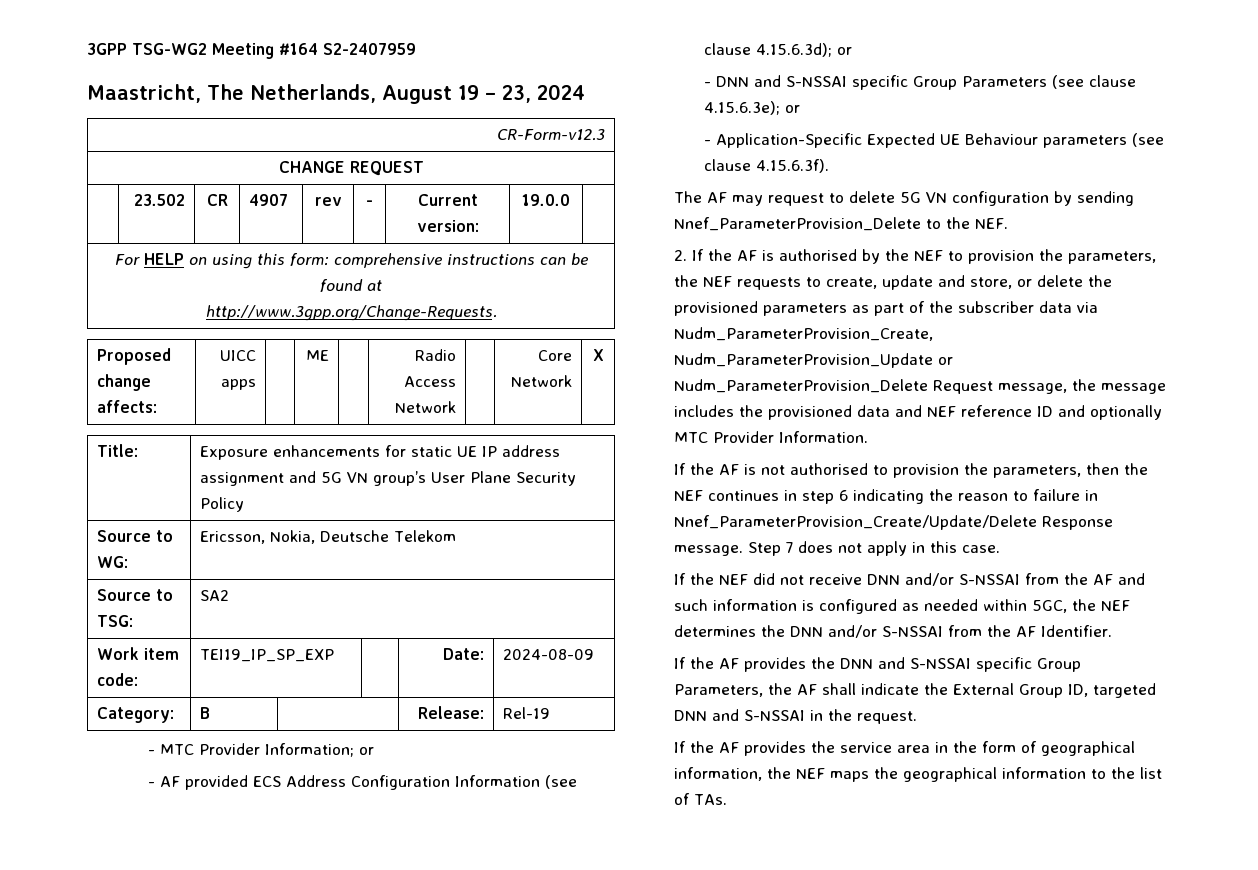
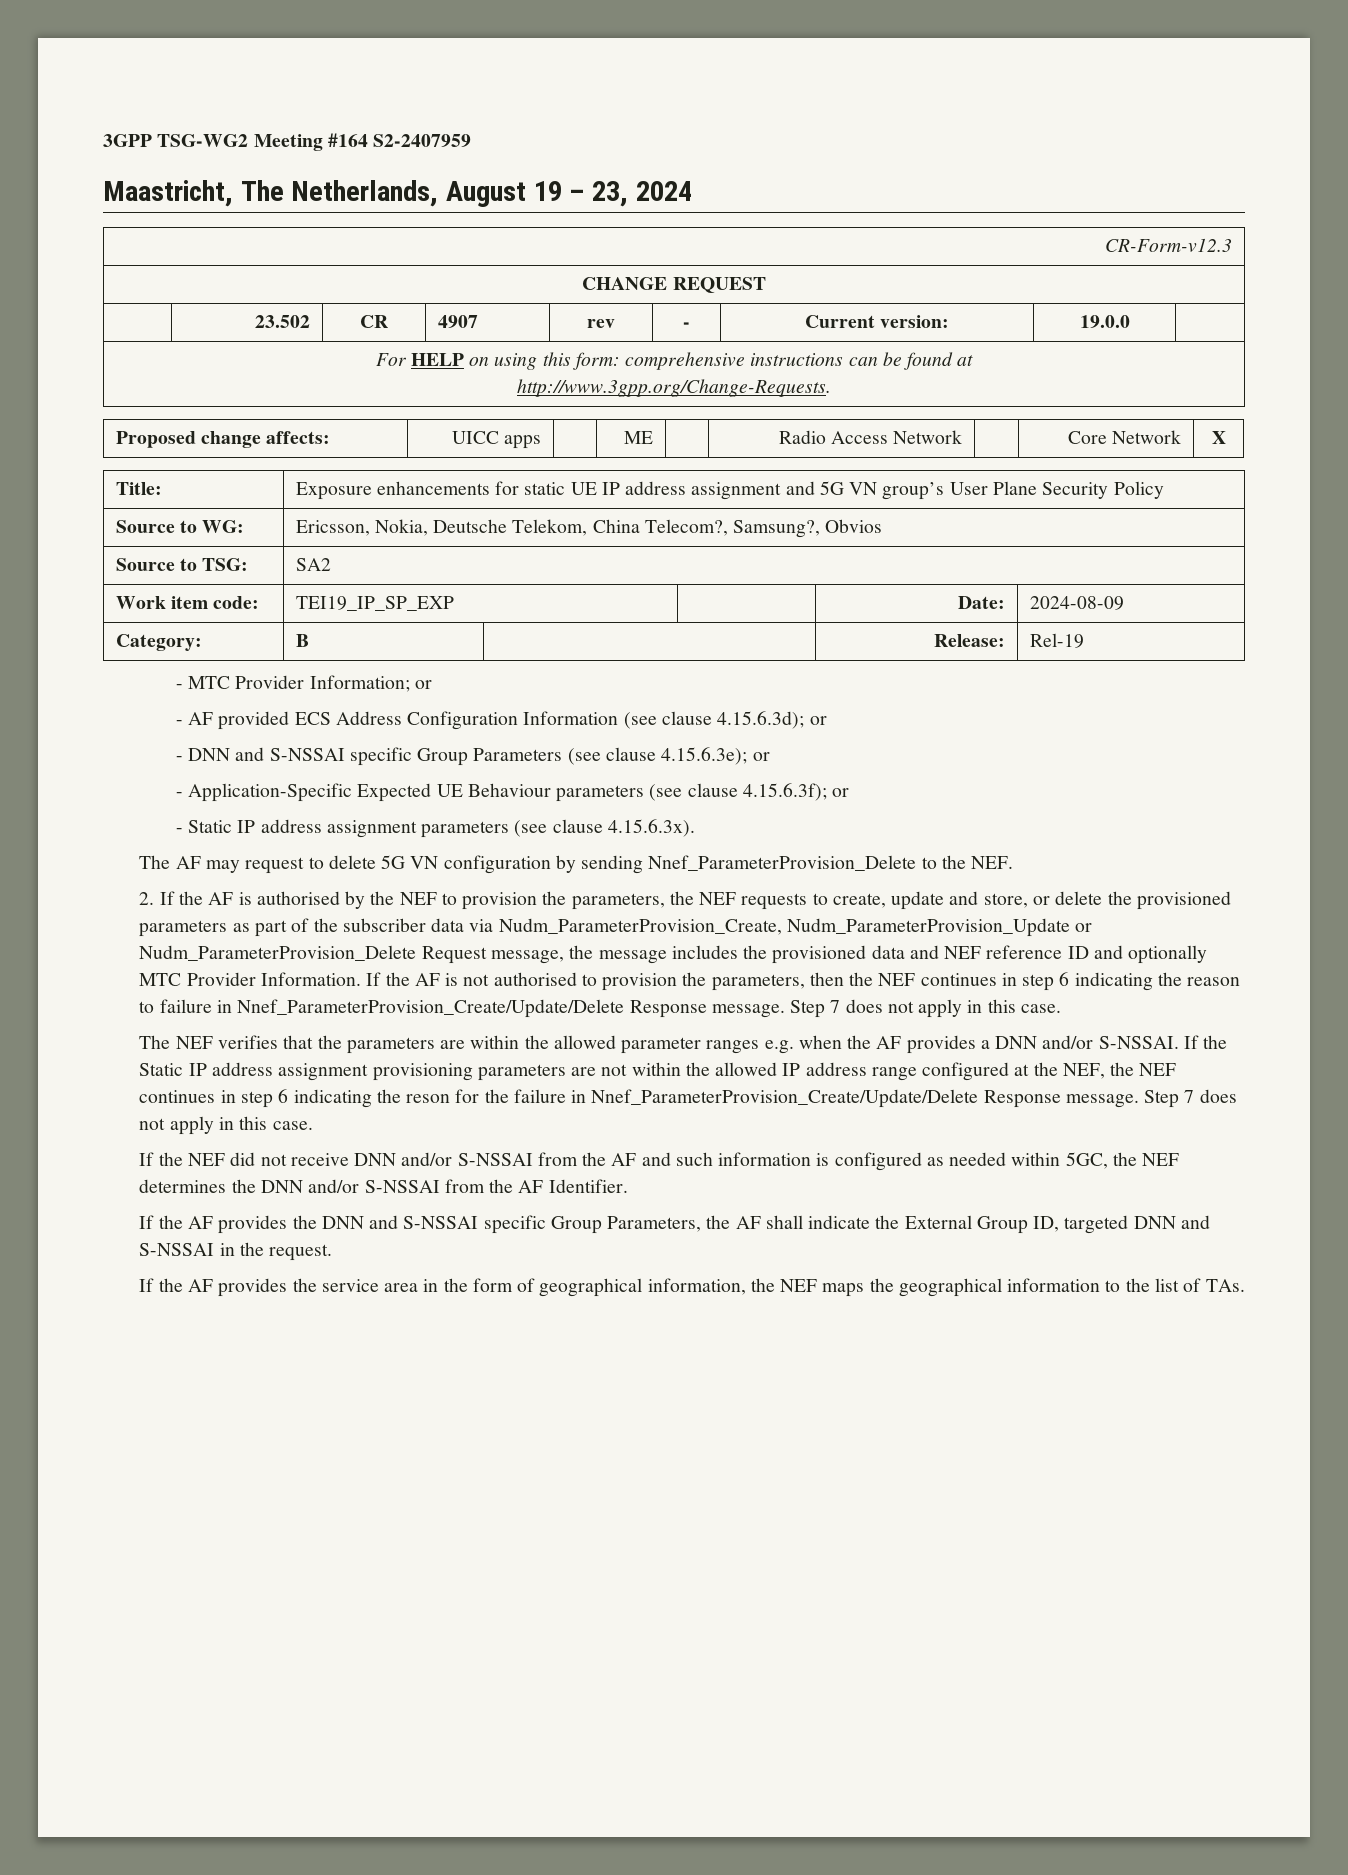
[394,530,457,542] Telekom -> [512,519,883,538] Telekom, China Telecom?, Samsung?, Obvios
[756,159,830,173] 4.15.6.3f). -> [743,783,850,801] [175,819,696,838] 4.15.6.3f); or // - Static IP address assignment parameters (see clause 4.15.6.3x).
(868, 437) // -> (361, 979) none
(1000, 549) none -> [139,1035,1228,1054] [139,1062,1177,1081] [139,1089,1237,1108] [139,1116,313,1135] // The NEF verifies that the parameters are within the allowed parameter ranges e.g. when the AF provides a DNN and/or S-NSSAI. If the Static IP address assignment provisioning parameters are not within the allowed IP address range configured at the NEF, the NEF continues in step 6 indicating the reson for the failure in Nnef_ParameterProvision_Create/Update/Delete Response message. Step 7 does not apply in this case.

